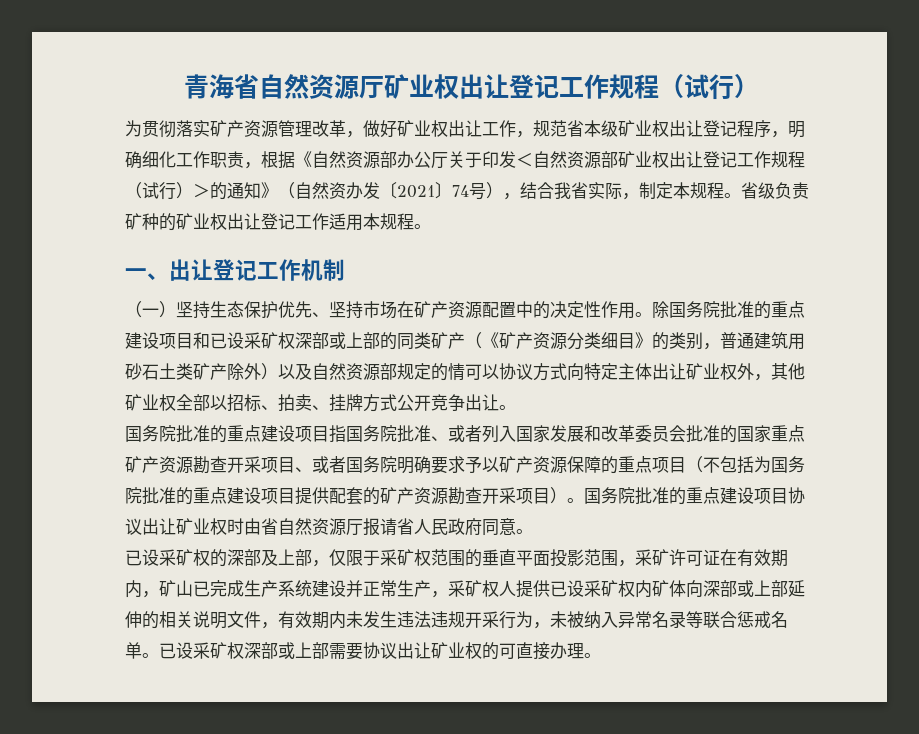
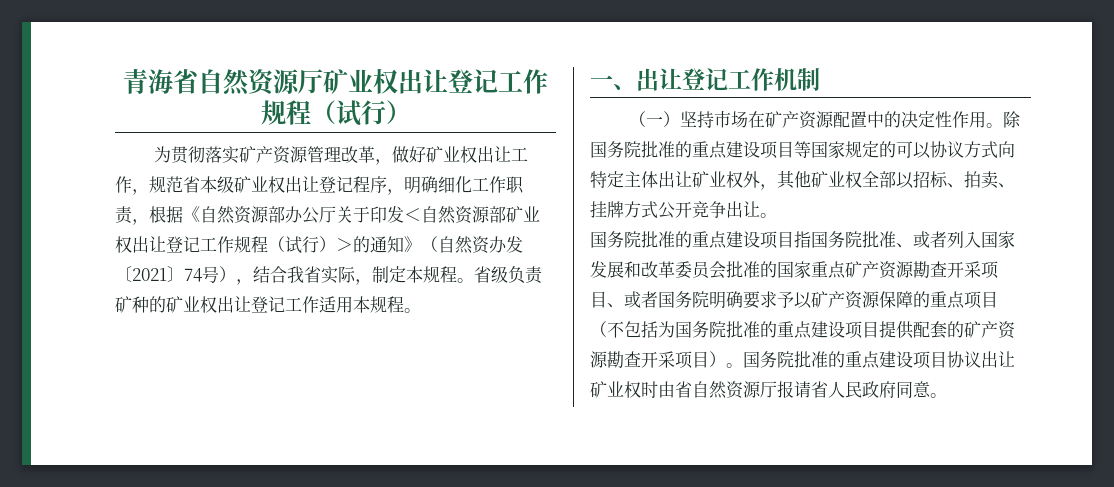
[210,301,363,319] 生态保护优先、坚持 -> (715, 119) none
[193,332,805,350] [125,363,465,381] 和已设采矿权深部或上部的同类矿产（《矿产资源分类细目》的类别，普通建筑用砂石土类矿产除外）以及自然资源部规定的情 -> [794,141,896,159] 等国家规定的
[125,549,788,567] [125,580,805,598] [125,611,788,629] [125,642,601,660] // 已设采矿权的深部及上部，仅限于采矿权范围的垂直平面投影范围，采矿许可证在有效期内，矿山已完成生产系统建设并正常生产，采矿权人提供已设采矿权内矿体向深部或上部延伸的相关说明文件，有效期内未发生违法违规开采行为，未被纳入异常名录等联合惩戒名单。已设采矿权深部或上部需要协议出让矿业权的可直接办理。 -> (947, 395) none

